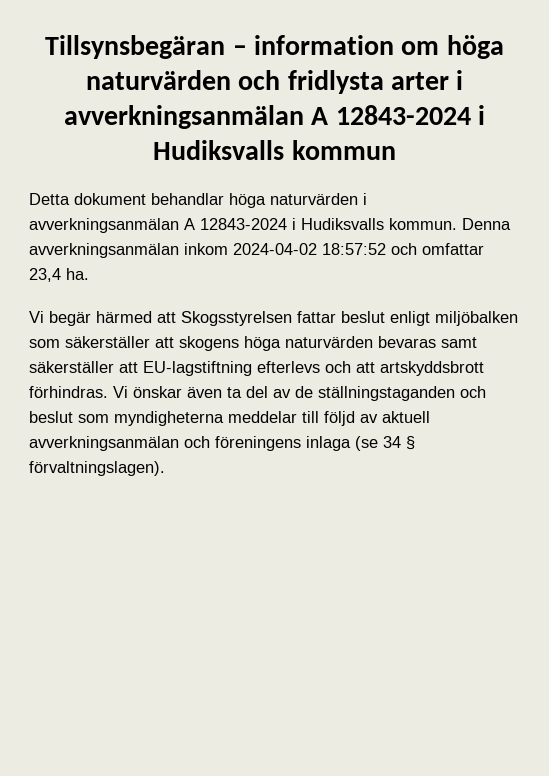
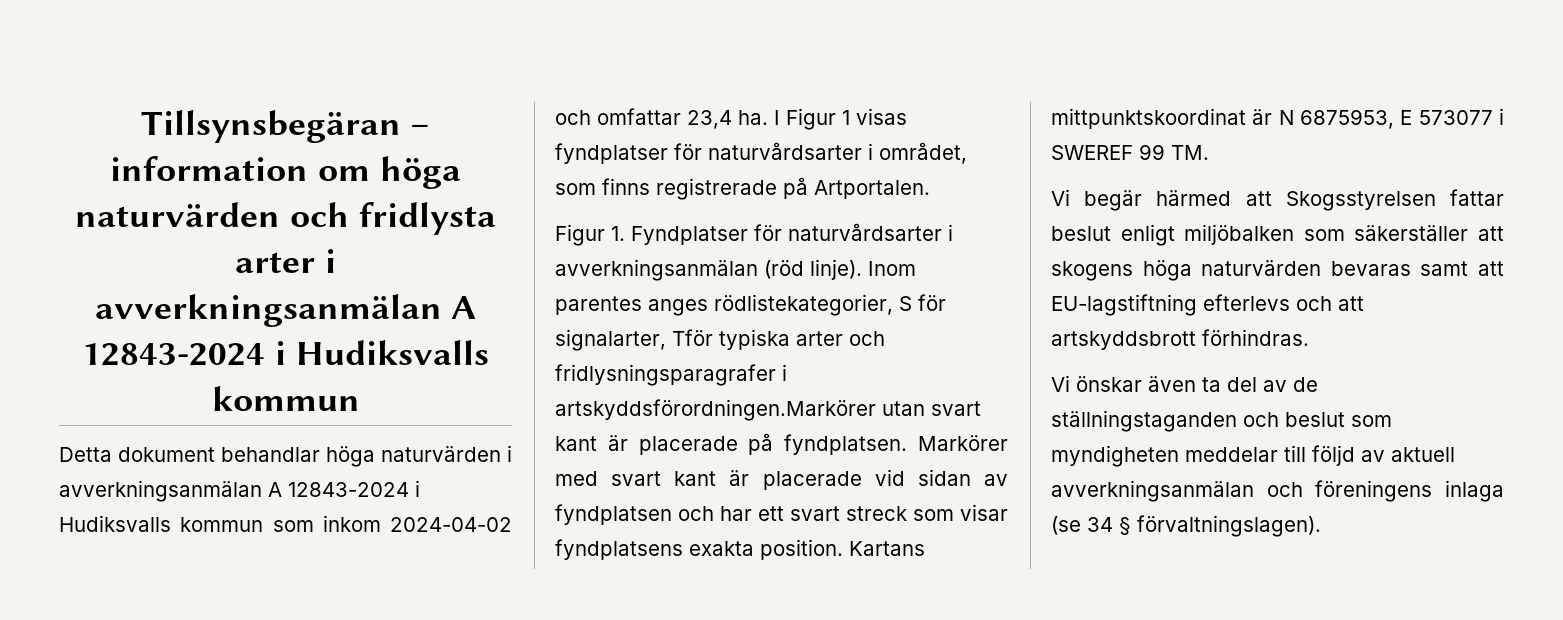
[389,218,511,230] [29,243,179,258] kommun. Denna avverkningsanmälan -> [180,517,314,532] kommun som
[322,243,386,255] 18:57:52 -> (512, 524) none
(89, 274) none -> [774,108,907,130] [555,142,967,164] [555,177,930,200] [555,223,953,246] [555,259,916,281] [555,294,946,316] [555,329,885,351] [555,364,787,386] [555,399,981,421] [555,433,1008,455] [555,469,1008,490] [555,504,1008,525] [555,539,925,560] [1051,108,1504,129] [1051,144,1209,160] I Figur 1 visas fyndplatser för naturvårdsarter i området, som finns registrerade på Artportalen. // Figur 1. Fyndplatser för naturvårdsarter i avverkningsanmälan (röd linje). Inom parentes anges rödlistekategorier, S för signalarter, Tför typiska arter och fridlysningsparagrafer i artskyddsförordningen.Markörer utan svart kant är placerade på fyndplatsen. Markörer med svart kant är placerade vid sidan av fyndplatsen och har ett svart streck som visar fyndplatsens exakta position. Kartans mittpunktskoordinat är N 6875953, E 573077 i SWEREF 99 TM.
[29,361,114,373] säkerställer -> (1469, 268) none
(108, 392) none -> (1309, 337) //
[114,411,224,426] myndigheterna -> [1051,445,1179,467] myndigheten

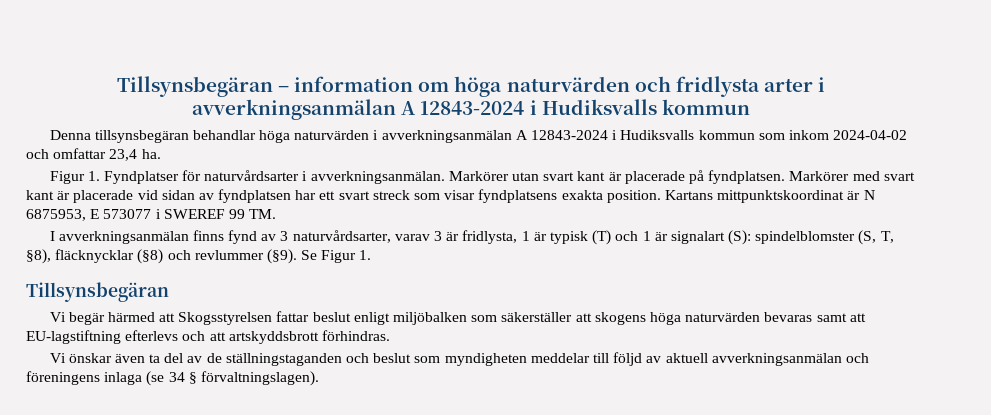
[59,447,215,462] Detta dokument -> [49,130,189,143] Denna tillsynsbegäran
[774,108,907,130] [555,142,967,164] [555,177,930,200] I Figur 1 visas fyndplatser för naturvårdsarter i området, som finns registrerade på Artportalen. -> (161, 154) none
[555,259,916,281] [555,294,946,316] [555,329,885,351] [555,364,787,386] [555,399,876,421] avverkningsanmälan (röd linje). Inom parentes anges rödlistekategorier, S för signalarter, Tför typiska arter och fridlysningsparagrafer i artskyddsförordningen.Markörer -> [310,171,509,184] avverkningsanmälan. Markörer
[678,506,714,521] och -> (292, 196) none
(1209, 152) none -> [49,230,894,245] [26,249,372,264] [26,282,169,302] // I avverkningsanmälan finns fynd av 3 naturvårdsarter, varav 3 är fridlysta, 1 är typisk (T) och 1 är signalart (S): spindelblomster (S, T, §8), fläcknycklar (§8) och revlummer (§9). Se Figur 1. // Tillsynsbegäran

